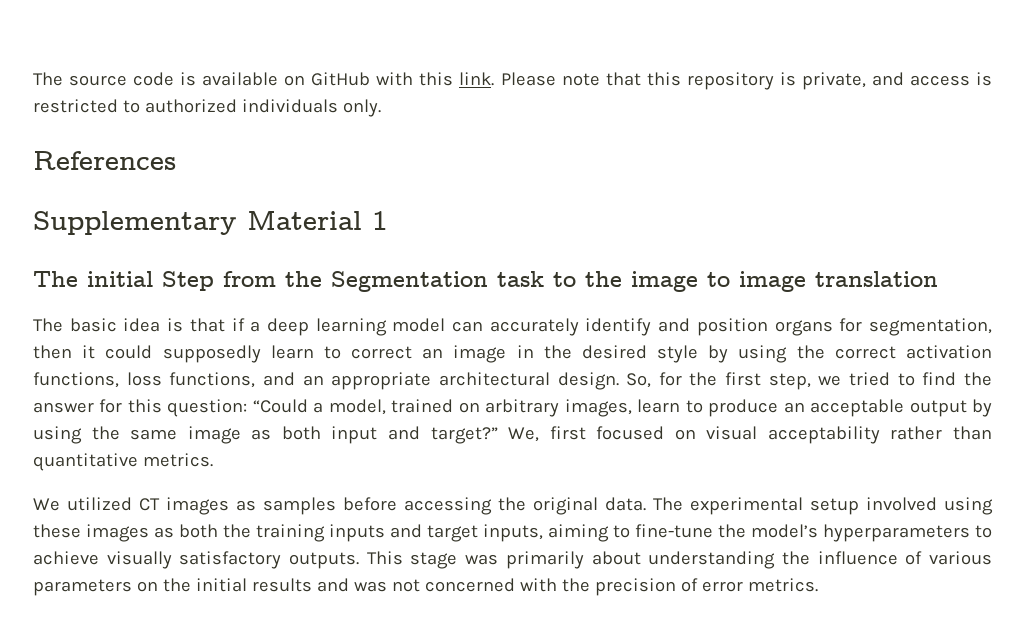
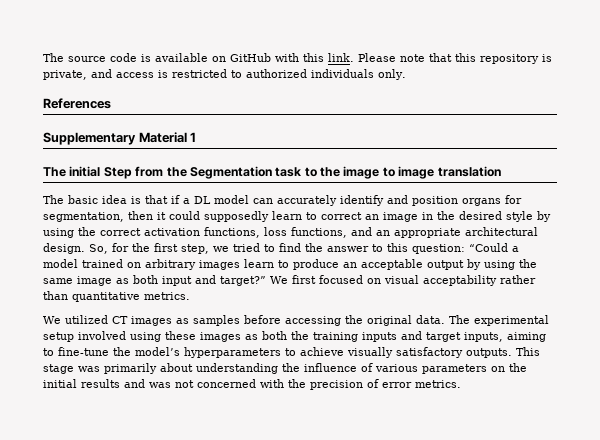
[266,318,387,336] deep learning -> [194,196,211,204] DL
[99,399,123,413] for -> [372,244,383,252] to
[328,399,386,415] model, -> [43,259,78,268] model
[564,399,632,417] images, -> [199,260,240,270] images
[508,427,540,442] We, -> [270,276,288,284] We

